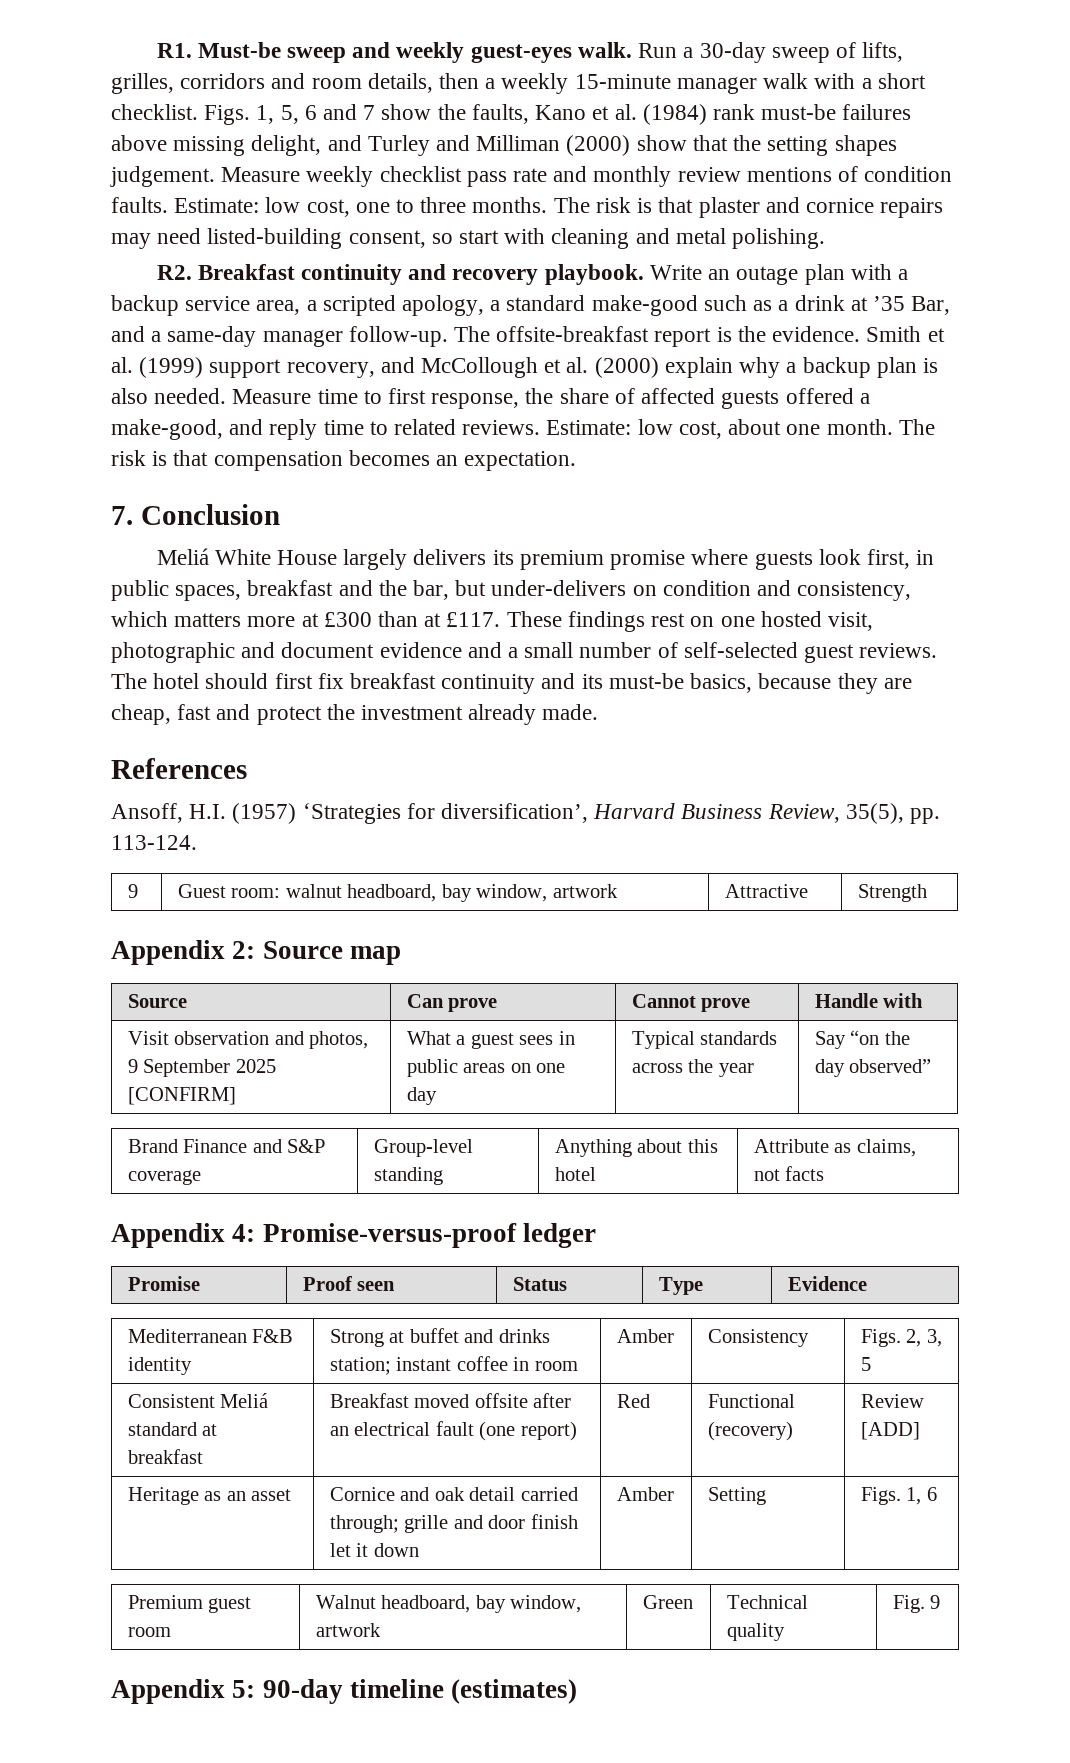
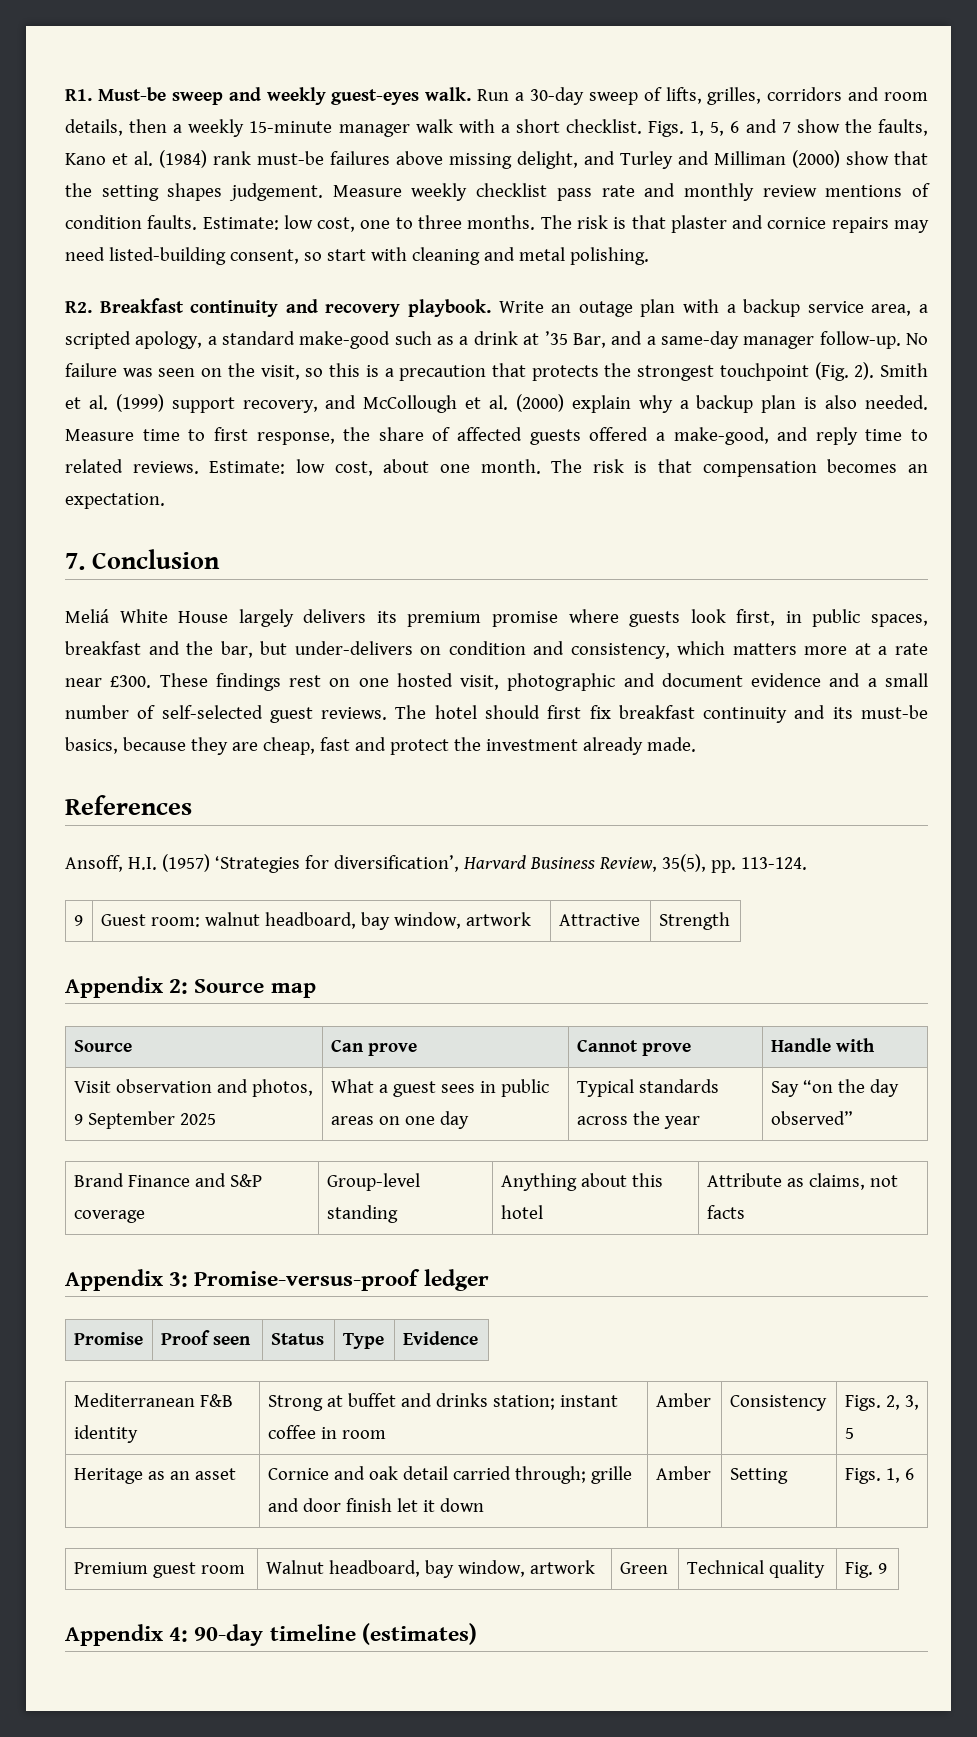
[454,326,861,347] The offsite-breakfast report is the evidence. -> [906,333,929,345] [65,362,875,381] No failure was seen on the visit, so this is a precaution that protects the strongest touchpoint (Fig. 2).
[323,611,501,627] £300 than at £117. -> [878,643,928,655] [65,675,152,688] a rate near £300.
[127,1087,236,1105] [CONFIRM] -> (216, 1119) none
[232,1224,256,1242] 4: -> [169,1272,189,1287] 3:
[127,1393,269,1408] [127,1422,218,1436] [127,1449,203,1464] [329,1393,572,1408] [329,1421,577,1441] [616,1394,650,1408] [707,1394,795,1408] [707,1421,793,1441] [860,1394,924,1408] [860,1422,920,1440] // Consistent Meliá standard at breakfast | Breakfast moved offsite after an electrical fault (one report) | Red | Functional (recovery) | Review [ADD] -> (854, 1433) none
[232,1680,256,1698] 5: -> [169,1627,189,1642] 4:

